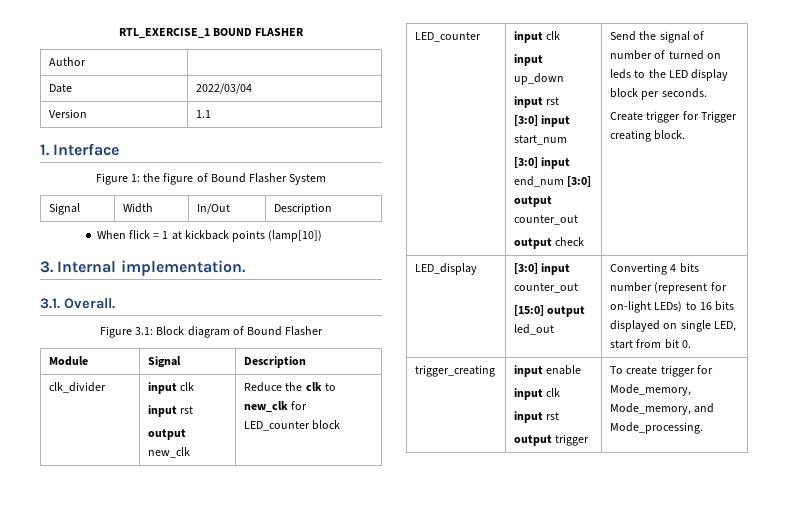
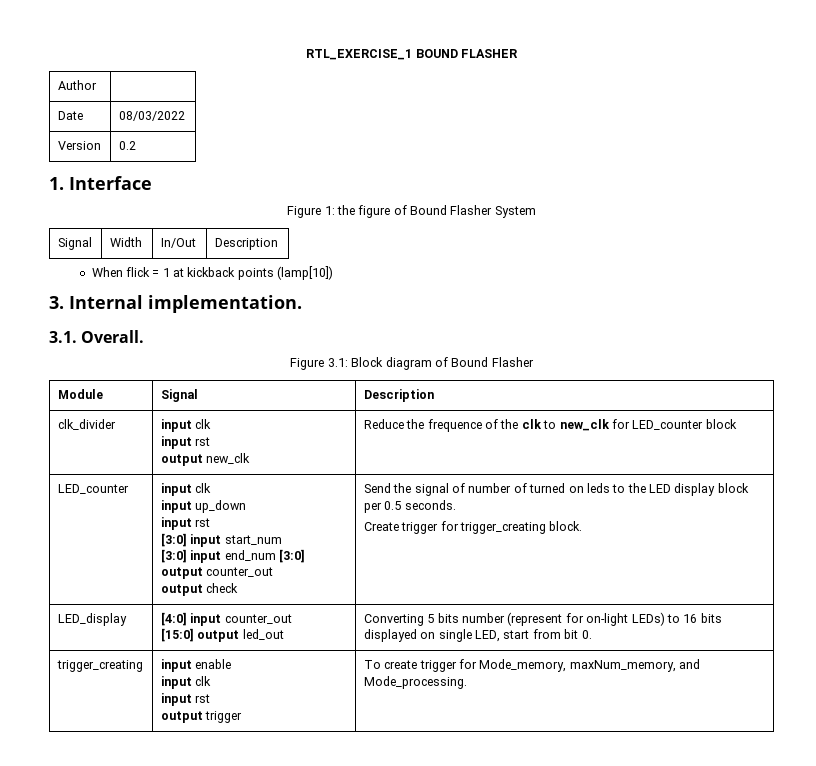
[196,83,253,94] 2022/03/04 -> [118,111,185,121] 08/03/2022
[196,110,212,118] 1.1 -> [118,141,136,150] 0.2
(303, 386) none -> [427,419,519,432] frequence of the
(660, 95) none -> [384,501,402,510] 0.5
[700,111,737,123] [610,130,652,142] Trigger creating -> [460,522,547,534] trigger_creating
[514,263,539,274] [3:0] -> [160,612,187,626] [4:0]
[670,264,677,272] 4 -> [427,614,435,623] 5
[610,403,692,415] Mode_memory, -> [569,660,676,672] maxNum_memory,

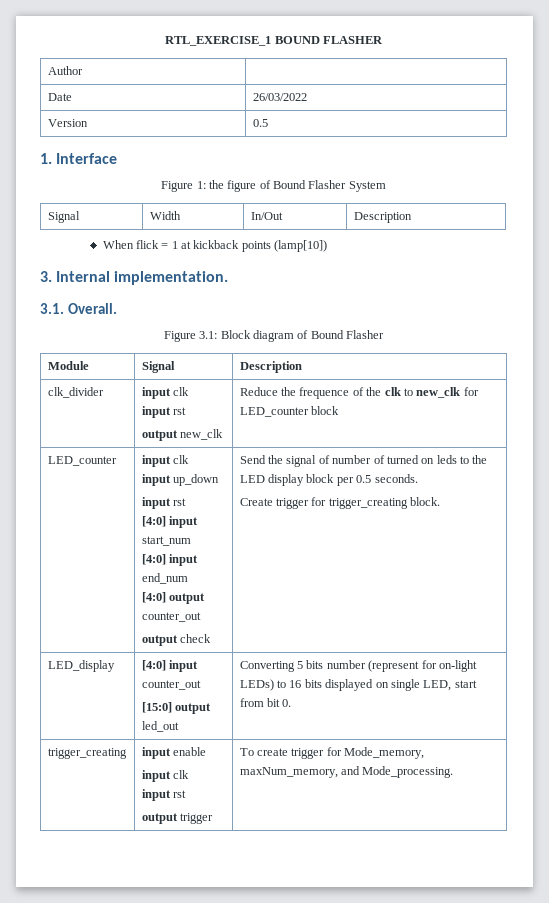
[118,111,185,121] 08/03/2022 -> [252,93,307,101] 26/03/2022
[118,141,136,150] 0.2 -> [252,119,268,127] 0.5
[160,533,187,547] [3:0] -> [141,516,166,527] [4:0]
[160,549,187,563] [3:0] -> [141,554,166,565] [4:0]
[279,549,306,563] [3:0] -> [141,592,166,603] // [4:0]

